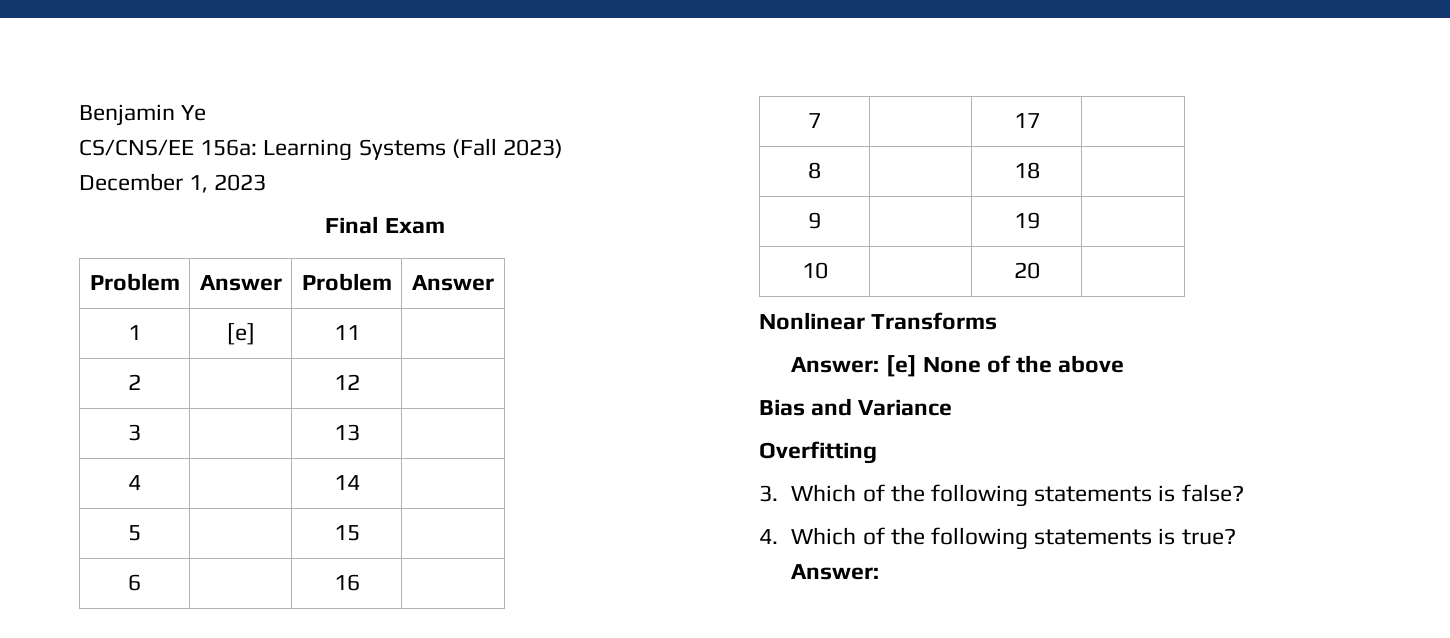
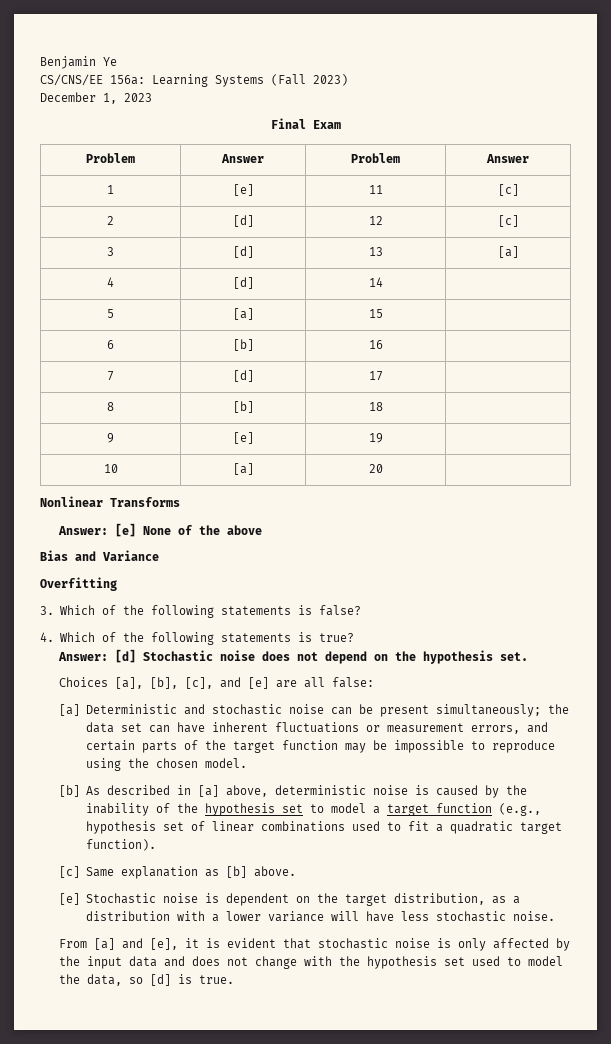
(360, 332) none -> [497,184,519,196] [c]
(141, 382) none -> [232,215,254,227] [d]
(360, 382) none -> [497,215,519,227] [c]
(141, 432) none -> [232,246,254,258] [d]
(360, 432) none -> [497,246,519,258] [a]
(141, 482) none -> [232,277,254,289] [d]
(141, 533) none -> [232,308,254,320] [a]
(141, 582) none -> [232,339,254,351] [b]
(821, 120) none -> [232,370,254,382] [d]
(821, 170) none -> [232,401,254,413] [b]
(821, 220) none -> [232,432,254,444] [e]
(828, 270) none -> [232,463,254,475] [a]
(880, 572) none -> [114,649,528,664] [58,677,374,689] [58,704,569,717] [85,722,548,734] [85,740,555,753] [85,758,247,771] [58,785,527,798] [85,803,541,816] [85,821,562,834] [85,839,156,851] [58,866,296,879] [58,893,520,906] [85,911,555,922] [58,938,570,951] [58,956,563,969] [58,974,234,986] [d] Stochastic noise does not depend on the hypothesis set. // Choices [a], [b], [c], and [e] are all false: // [a] Deterministic and stochastic noise can be present simultaneously; the data set can have inherent fluctuations or measurement errors, and certain parts of the target function may be impossible to reproduce using the chosen model. // [b] As described in [a] above, deterministic noise is caused by the inability of the hypothesis set to model a target function (e.g., hypothesis set of linear combinations used to fit a quadratic target function). // [c] Same explanation as [b] above. // [e] Stochastic noise is dependent on the target distribution, as a distribution with a lower variance will have less stochastic noise. // From [a] and [e], it is evident that stochastic noise is only affected by the input data and does not change with the hypothesis set used to model the data, so [d] is true.

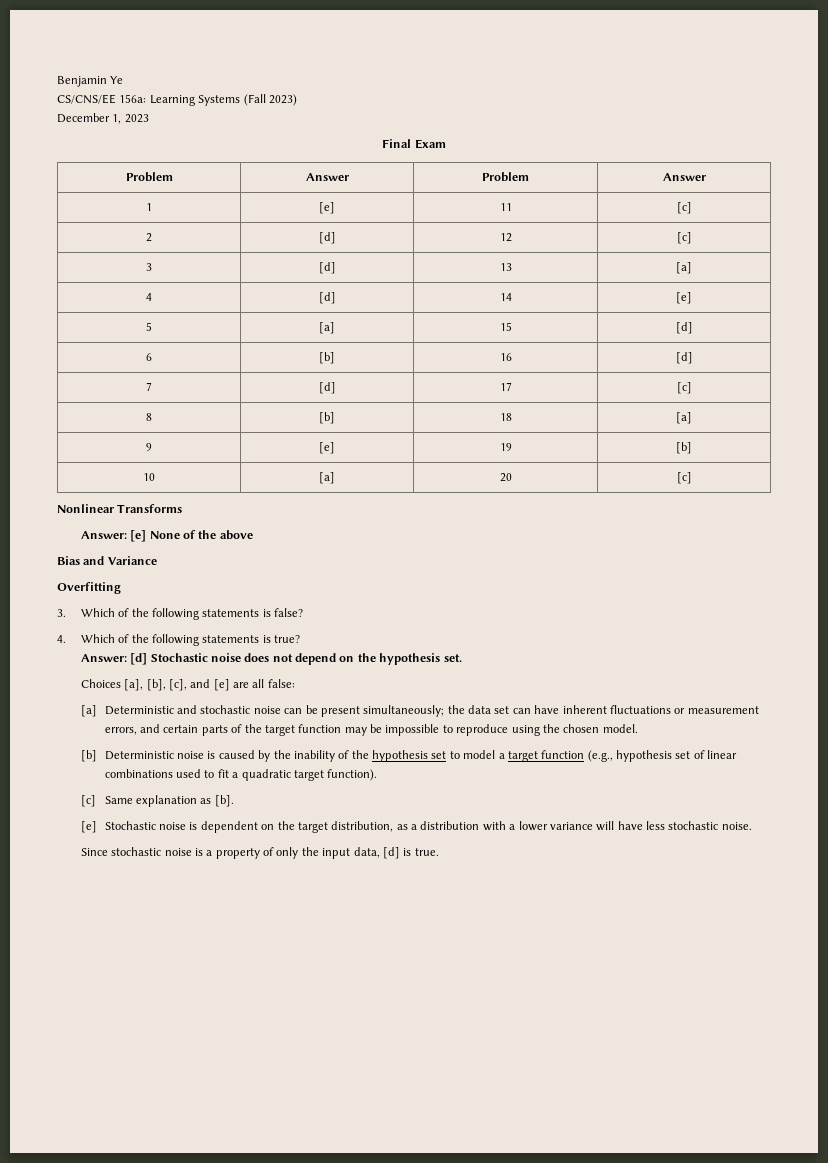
(383, 282) none -> [676,292,692,304] [e]
(383, 313) none -> [675,322,693,334] [d]
(383, 344) none -> [675,352,693,364] [d]
(383, 376) none -> [676,382,692,394] [c]
(383, 406) none -> [676,412,692,424] [a]
(383, 438) none -> [676,442,692,454] [b]
(383, 468) none -> [676,472,692,484] [c]
[85,785,366,797] As described in [a] above, deterministic -> [104,751,174,760] Deterministic
[225,866,296,878] [b] above. -> [214,795,234,807] [b].
[58,938,570,951] [58,956,563,969] [58,974,143,986] From [a] and [e], it is evident that stochastic noise is only affected by the input data and does not change with the hypothesis set used to model the data, so -> [80,847,380,859] Since stochastic noise is a property of only the input data,

